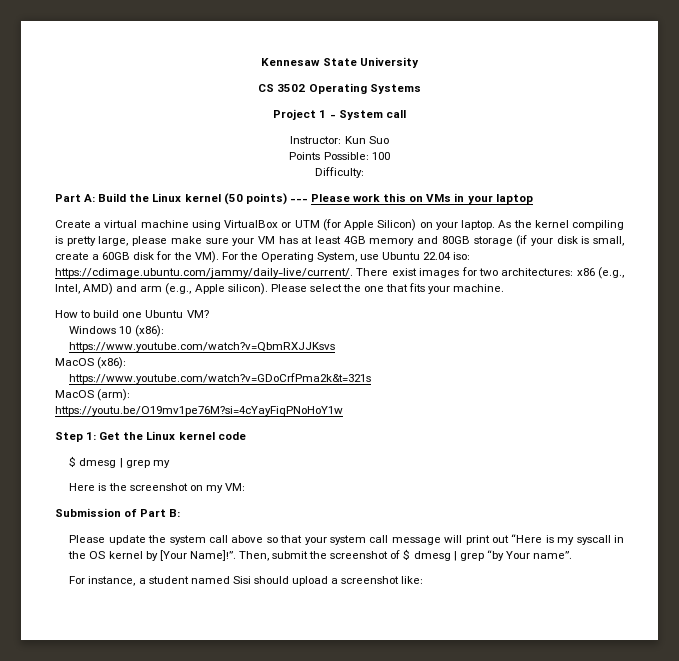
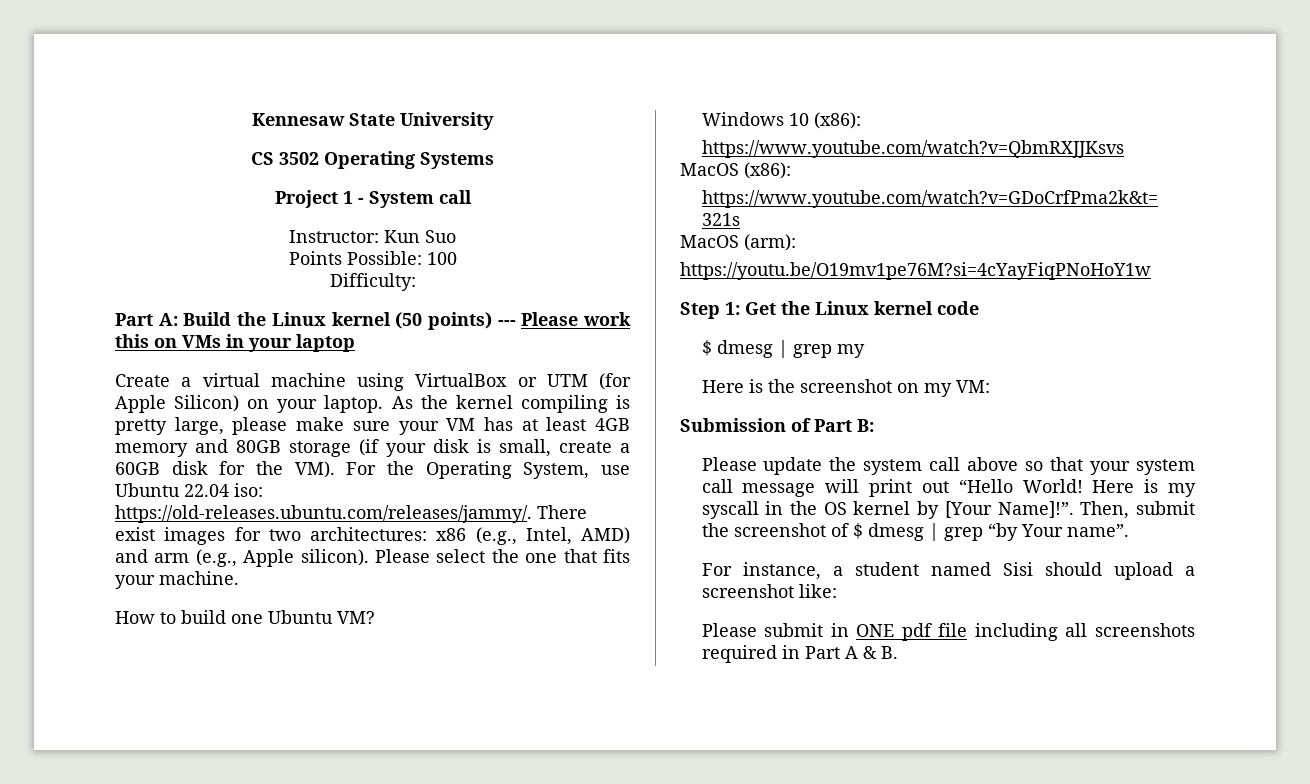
[55,268,353,278] https://cdimage.ubuntu.com/jammy/daily-live/current/. -> [115,505,532,523] https://old-releases.ubuntu.com/releases/jammy/.
[511,534,543,543] “Here -> [958,479,1135,493] “Hello World! Here
(424, 580) none -> [701,623,1195,641] [701,645,898,663] // Please submit in ONE pdf file including all screenshots required in Part A & B.

